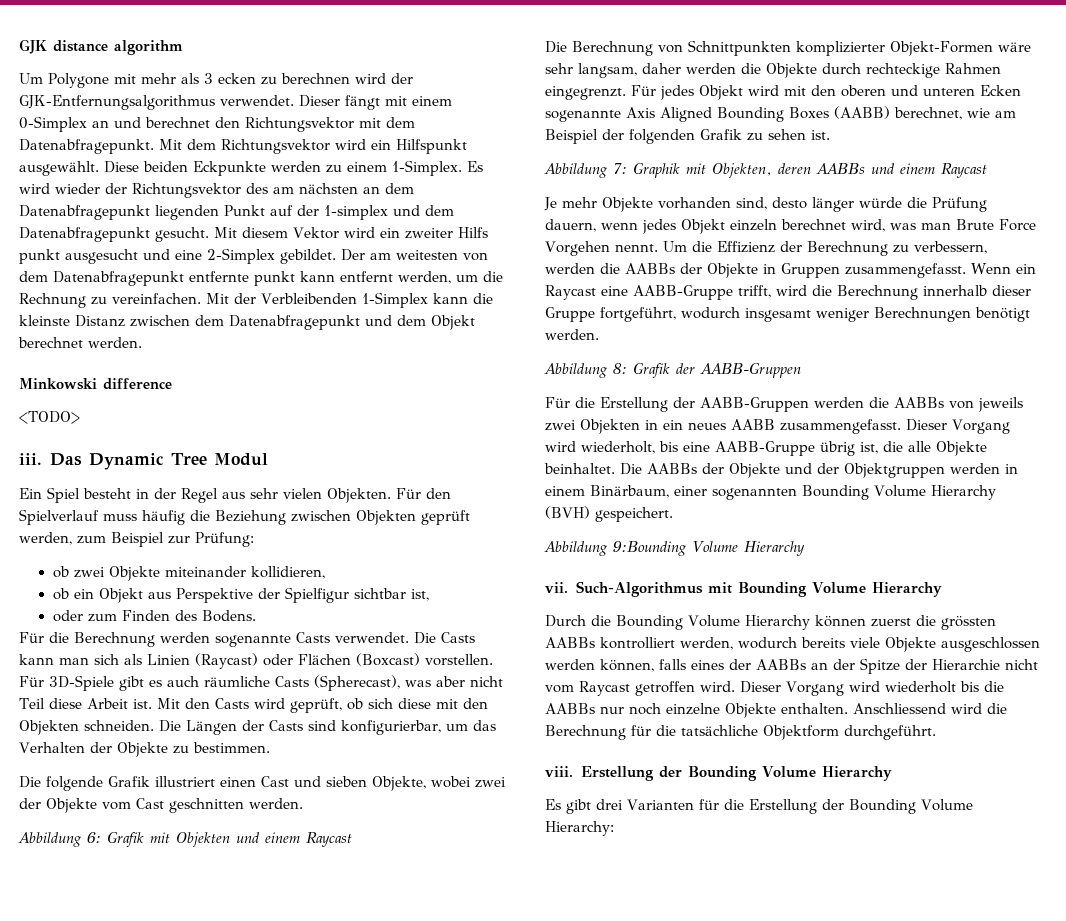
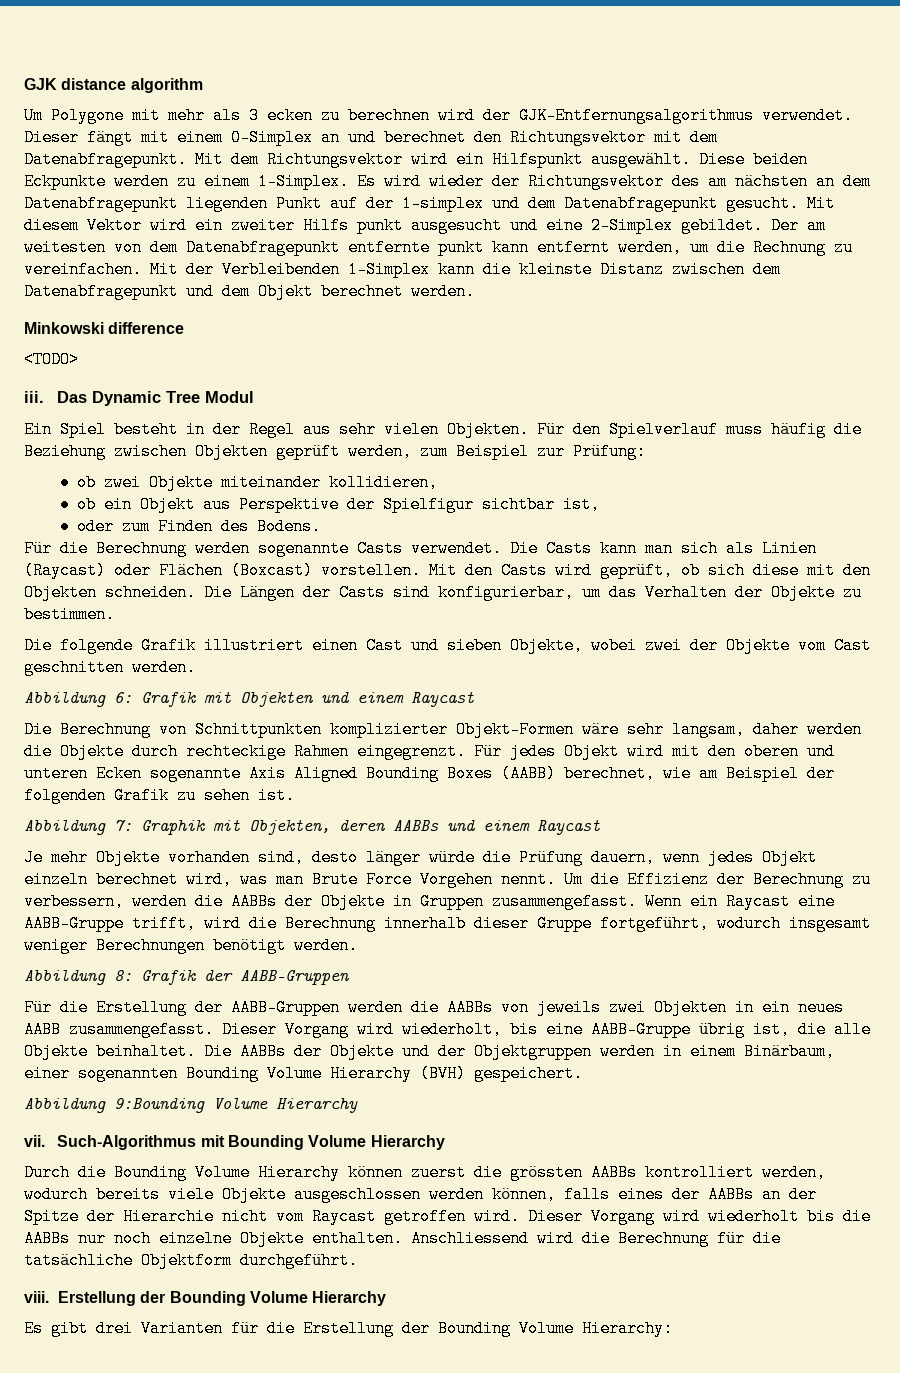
[19,675,503,691] [19,698,152,709] Für 3D-Spiele gibt es auch räumliche Casts (Spherecast), was aber nicht Teil diese Arbeit ist. -> (421, 570) none

